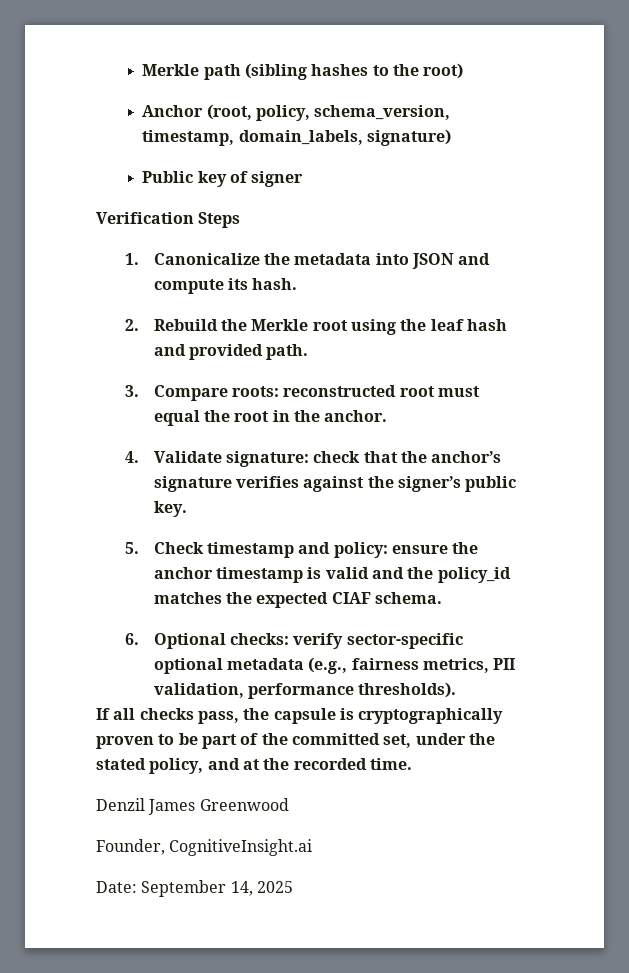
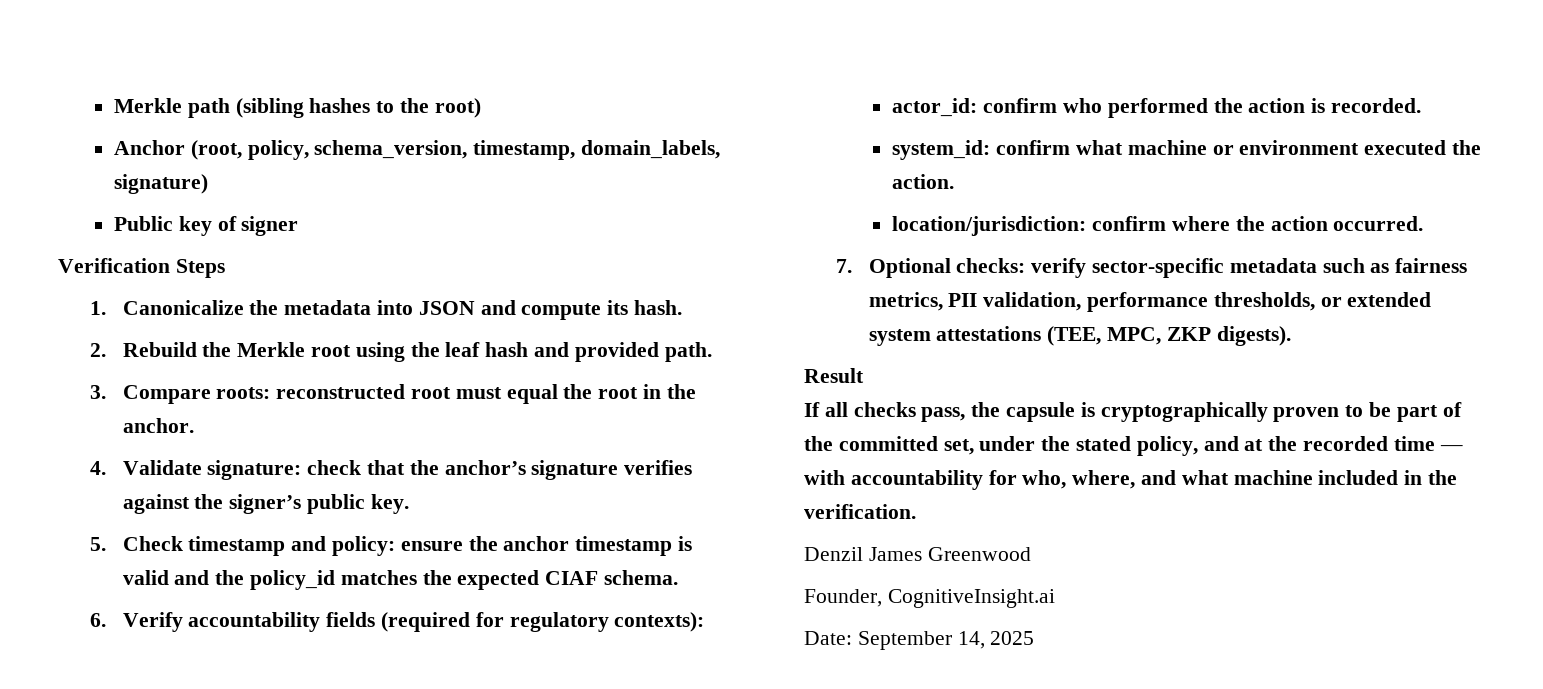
(139, 639) none -> [122,612,705,632] [892,98,1421,118] [892,140,1481,160] [892,174,955,189] [892,216,1424,236] [836,259,853,273] Verify accountability fields (required for regulatory contexts): // actor_id: confirm who performed the action is recorded. // system_id: confirm what machine or environment executed the action. // location/jurisdiction: confirm where the action occurred. // 7.
[153,657,348,674] optional metadata (e.g., -> [1229,258,1390,273] metadata such as
[358,682,457,698] thresholds). -> [1213,292,1432,311] [868,326,1291,346] [804,368,864,383] thresholds, or extended system attestations (TEE, MPC, ZKP digests). // Result
[369,758,412,770] time. -> [1393,436,1463,451] [804,470,1458,490] [804,504,916,519] time — with accountability for who, where, and what machine included in the verification.

